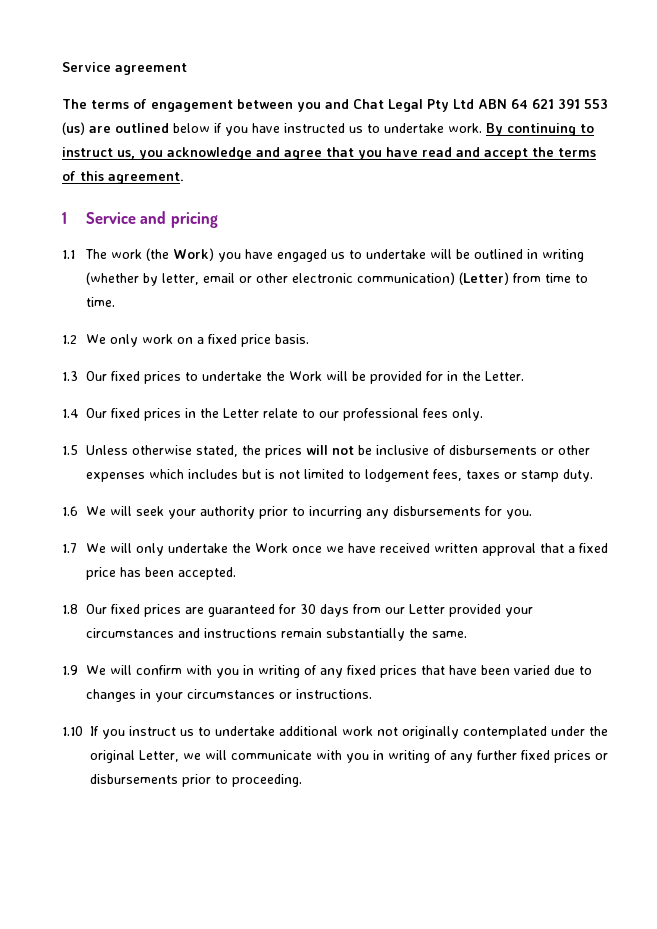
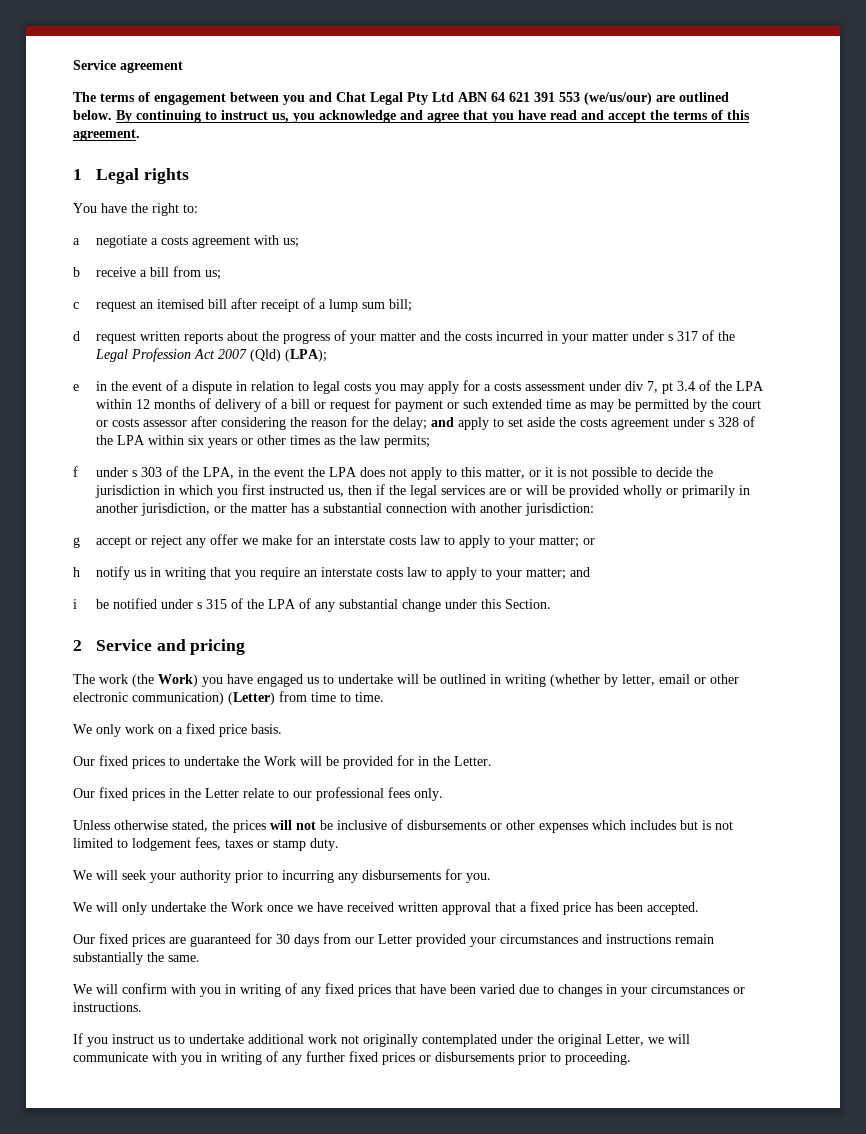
[62,122,85,135] (us) -> [584,92,652,105] (we/us/our)
[173,123,482,136] below if you have instructed us to undertake work. -> [73,110,112,120] below.
(67, 218) none -> [95,168,189,184] [73,203,198,216] [73,235,299,248] [73,266,221,280] [73,298,412,312] [73,330,735,344] [94,348,327,362] [73,380,764,394] [95,398,761,412] [95,416,755,430] [95,435,430,448] [73,466,713,480] [94,484,750,498] [95,503,594,516] [73,534,595,548] [73,566,590,580] [73,598,551,612] [73,640,82,651] Legal rights // You have the right to: // a negotiate a costs agreement with us; // b receive a bill from us; // c request an itemised bill after receipt of a lump sum bill; // d request written reports about the progress of your matter and the costs incurred in your matter under s 317 of the Legal Profession Act 2007 (Qld) (LPA); // e in the event of a dispute in relation to legal costs you may apply for a costs assessment under div 7, pt 3.4 of the LPA within 12 months of delivery of a bill or request for payment or such extended time as may be permitted by the court or costs assessor after considering the reason for the delay; and apply to set aside the costs agreement under s 328 of the LPA within six years or other times as the law permits; // f under s 303 of the LPA, in the event the LPA does not apply to this matter, or it is not possible to decide the jurisdiction in which you first instructed us, then if the legal services are or will be provided wholly or primarily in another jurisdiction, or the matter has a substantial connection with another jurisdiction: // g accept or reject any offer we make for an interstate costs law to apply to your matter; or // h notify us in writing that you require an interstate costs law to apply to your matter; and // i be notified under s 315 of the LPA of any substantial change under this Section. // 2
[62,250,75,259] 1.1 -> (246, 647) none
[62,335,77,344] 1.2 -> (384, 697) none
[62,371,78,381] 1.3 -> (282, 729) none
[62,409,79,418] 1.4 -> (492, 761) none
[62,445,78,455] 1.5 -> (443, 794) none
[62,506,78,516] 1.6 -> (339, 844) none
[62,543,77,553] 1.7 -> (491, 878) none
[62,604,78,614] 1.8 -> (699, 908) none
[62,665,78,675] 1.9 -> (200, 958) none
[62,726,83,736] 1.10 -> (142, 1007) none

